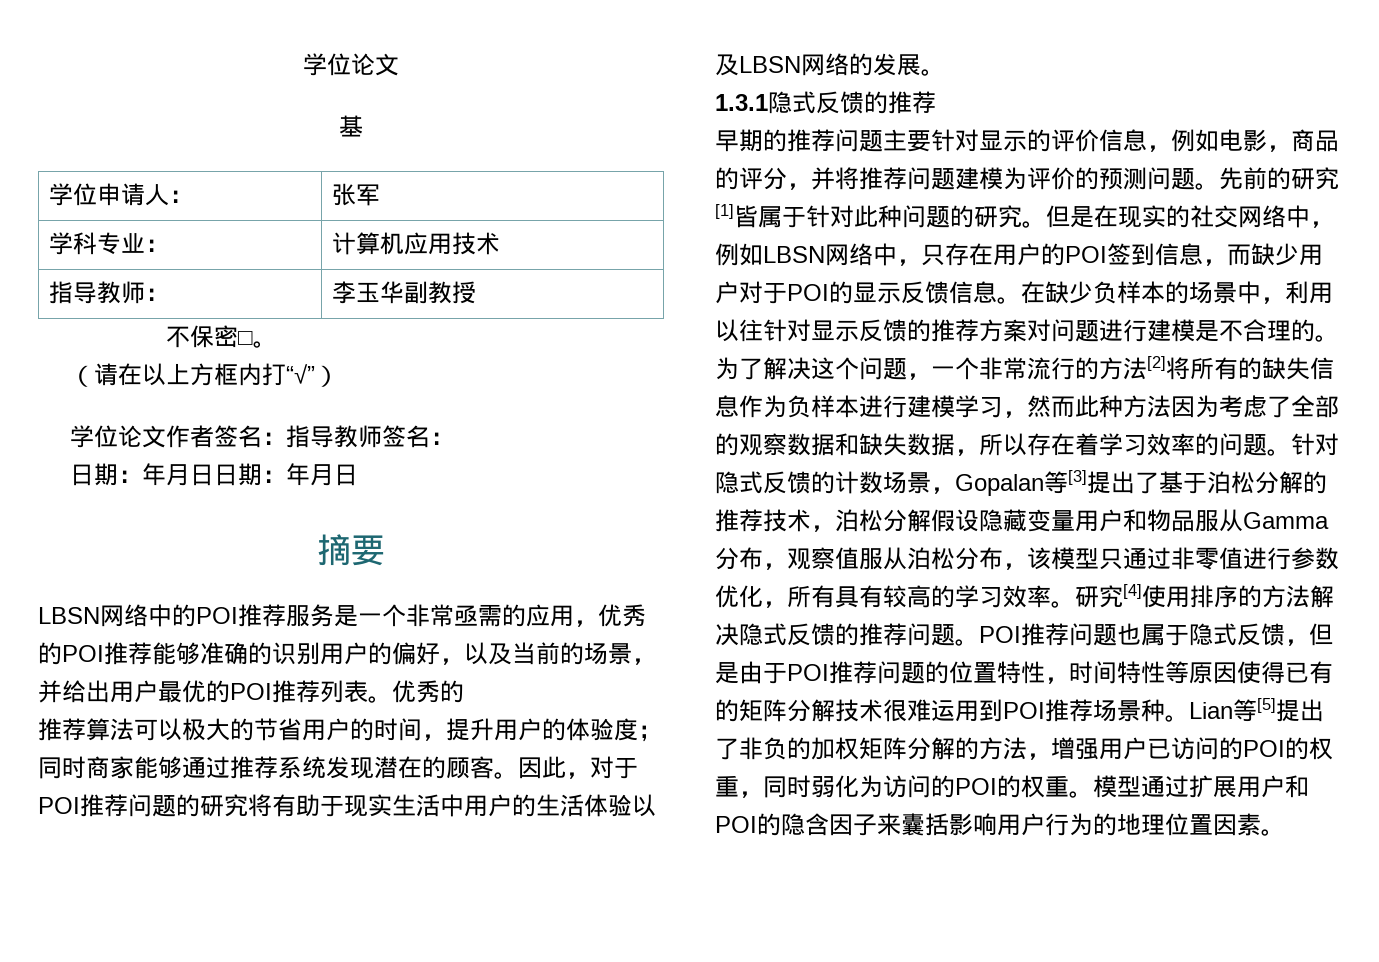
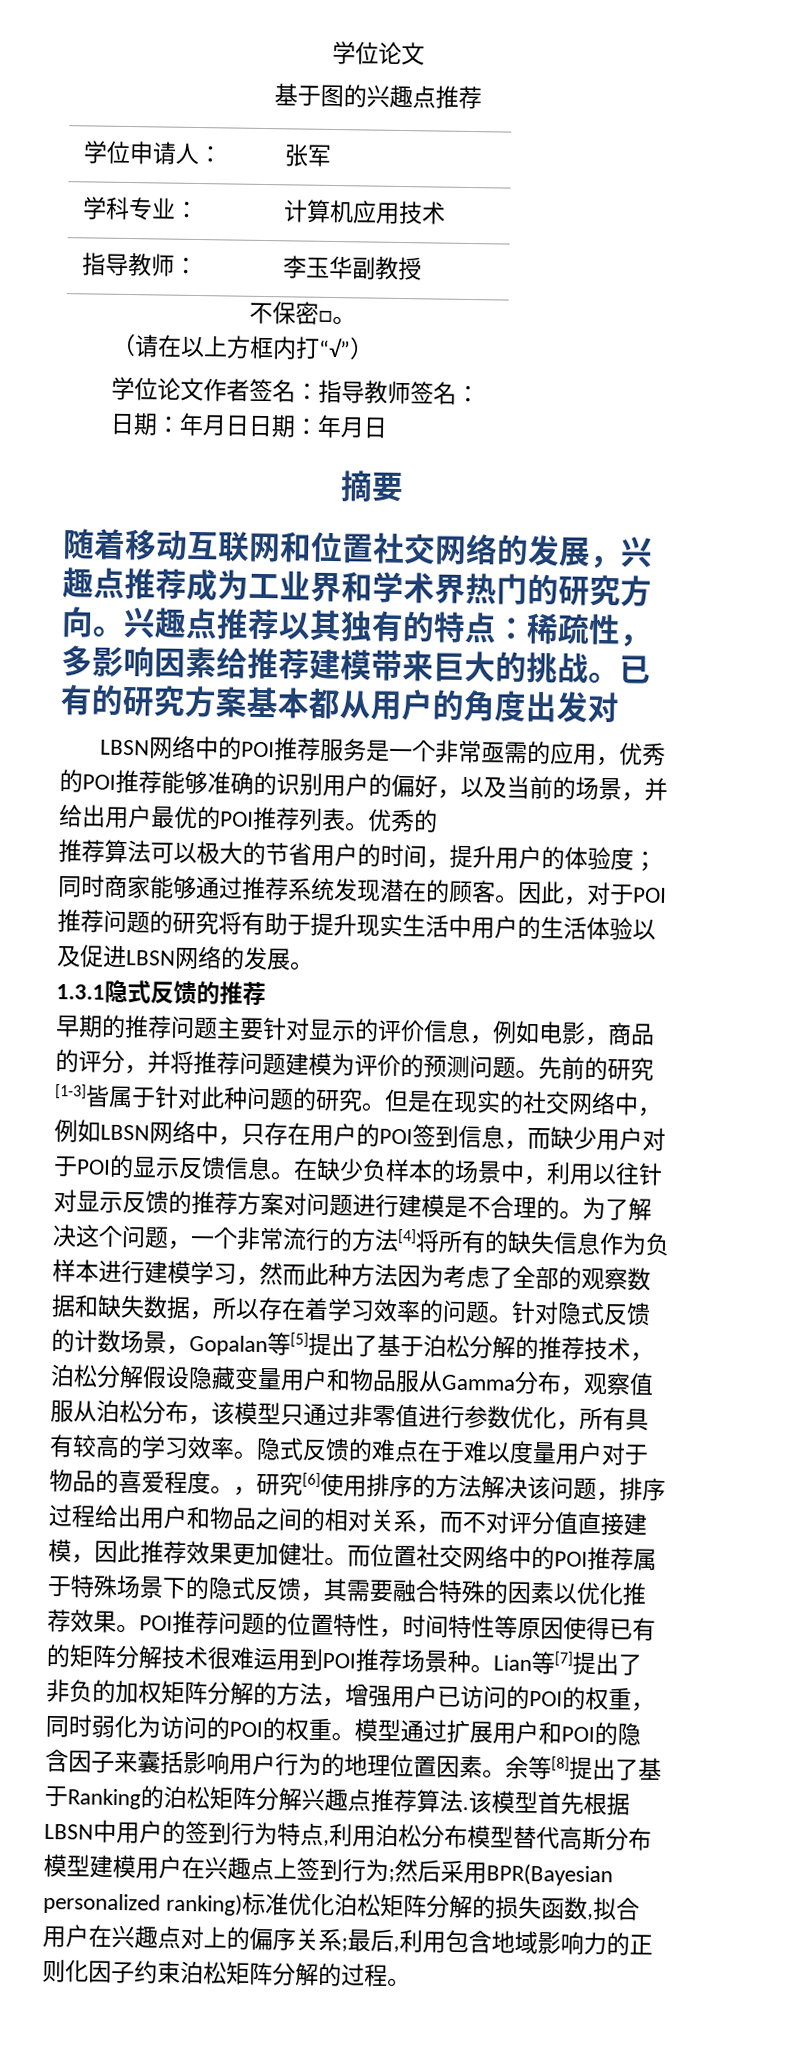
(363, 126) none -> [296,84,482,110] 于图的兴趣点推荐
(385, 550) none -> [62,528,653,570] [62,567,652,607] [61,606,651,648] [61,645,651,684] [60,684,620,724] // 随着移动互联网和位置社交网络的发展，兴趣点推荐成为工业界和学术界热门的研究方向。兴趣点推荐以其独有的特点：稀疏性，多影响因素给推荐建模带来巨大的挑战。已有的研究方案基本都从用户的角度出发对
(344, 806) none -> [310,912,357,937] 提升
(739, 65) none -> [79,944,127,969] 促进
[715,204,734,219] [1] -> [55,1084,87,1100] [1-3]
[1147,356,1166,371] [2] -> [397,1229,417,1245] [4]
[1068,470,1087,485] [3] -> [290,1332,309,1348] [5]
[1075,584,1142,608] 研究[4] -> [256,1437,649,1466] [49,1468,321,1497] 隐式反馈的难点在于难以度量用户对于物品的喜爱程度。，研究[6]
[739,623,1333,646] [715,661,787,684] 隐式反馈的推荐问题。POI推荐问题也属于隐式反馈，但是由于 -> [527,1475,666,1502] [48,1503,648,1536] [48,1538,657,1571] [47,1574,647,1606] [47,1608,140,1633] 该问题，排序过程给出用户和物品之间的相对关系，而不对评分值直接建模，因此推荐效果更加健壮。而位置社交网络中的POI推荐属于特殊场景下的隐式反馈，其需要融合特殊的因素以优化推荐效果。
[1257,698,1276,713] [5] -> [554,1651,573,1667] [7]
(1285, 832) none -> [505,1755,662,1781] [44,1785,630,1816] [44,1819,652,1851] [43,1853,613,1887] [43,1891,641,1921] [42,1924,653,1956] [42,1958,411,1987] 余等[8]提出了基于Ranking的泊松矩阵分解兴趣点推荐算法.该模型首先根据LBSN中用户的签到行为特点,利用泊松分布模型替代高斯分布模型建模用户在兴趣点上签到行为;然后采用BPR(Bayesian personalized ranking)标准优化泊松矩阵分解的损失函数,拟合用户在兴趣点对上的偏序关系;最后,利用包含地域影响力的正则化因子约束泊松矩阵分解的过程。

